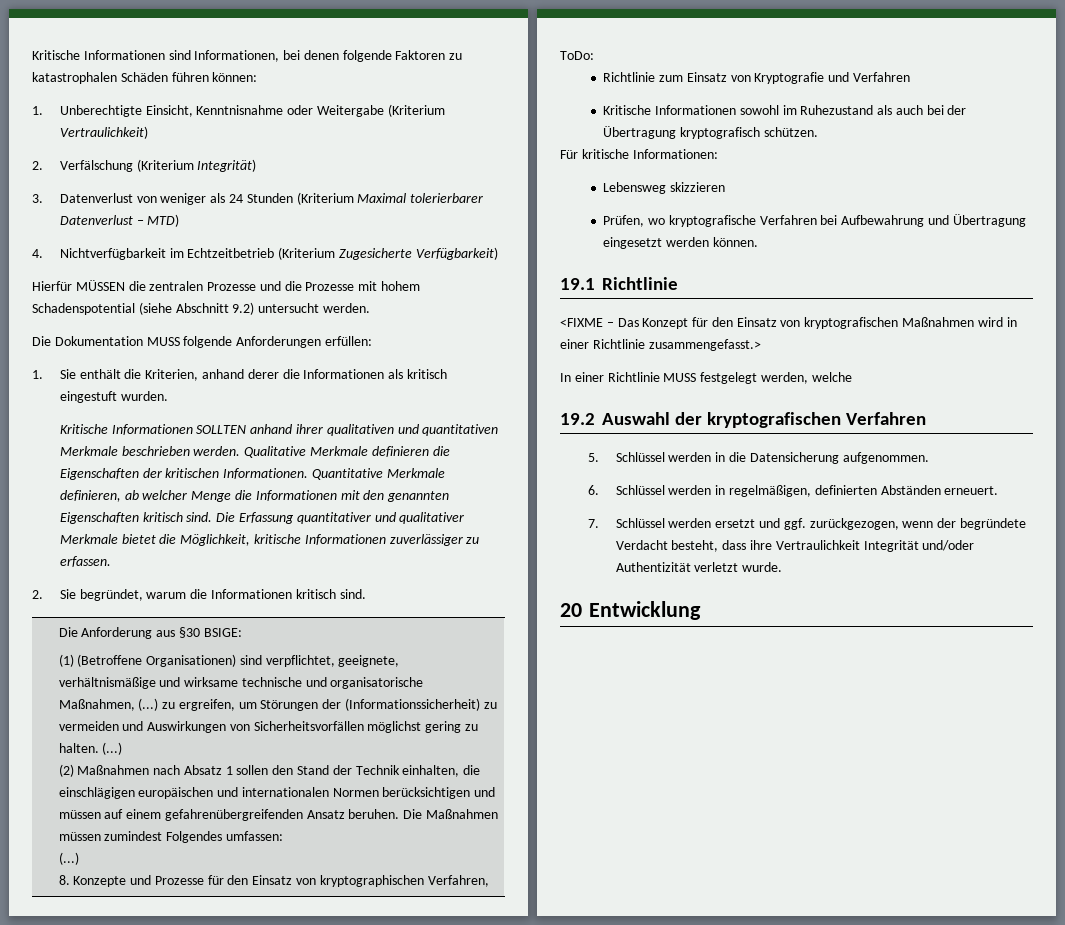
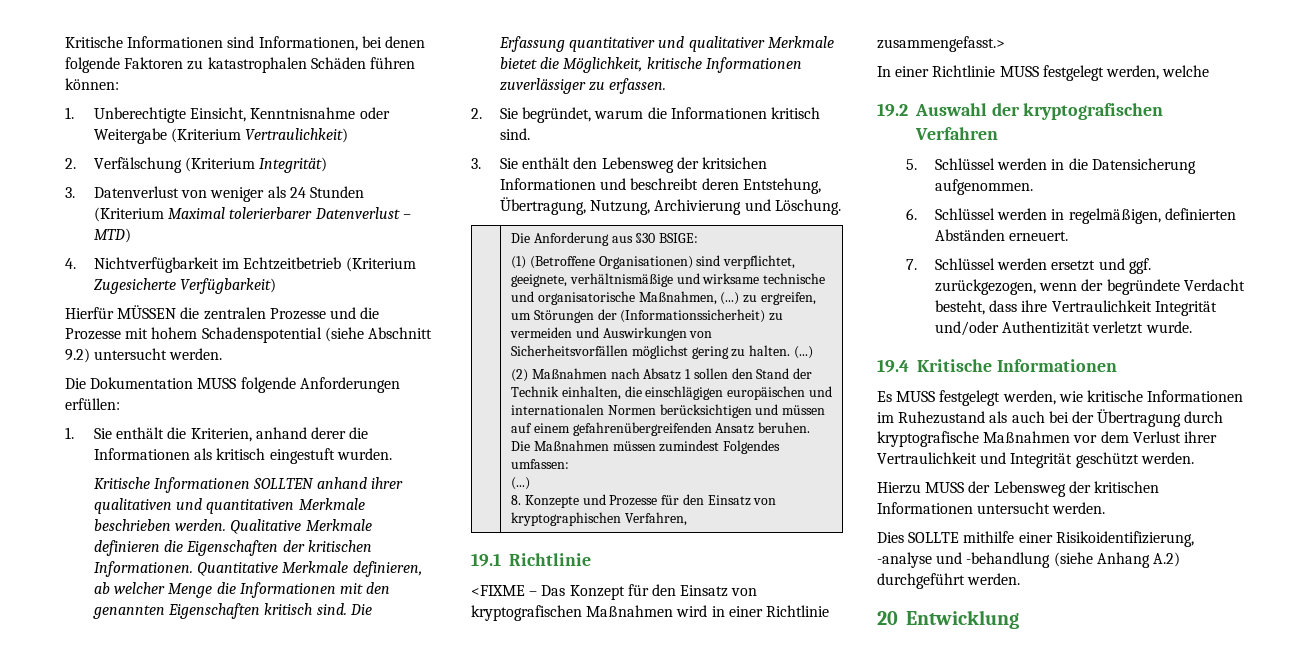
(366, 594) none -> [471,157,767,173] [500,178,821,194] [500,197,841,215] // 3. Sie enthält den Lebensweg der kritsichen Informationen und beschreibt deren Entstehung, Übertragung, Nutzung, Archivierung und Löschung.
[560,51,594,60] [603,72,910,84] [603,105,967,115] [603,126,818,139] [560,149,718,159] [603,182,726,194] [603,214,1026,227] [603,237,758,249] // ToDo: // Richtlinie zum Einsatz von Kryptografie und Verfahren // Kritische Informationen sowohl im Ruhezustand als auch bei der Übertragung kryptografisch schützen. // Für kritische Informationen: // Lebensweg skizzieren // Prüfen, wo kryptografische Verfahren bei Aufbewahrung und Übertragung eingesetzt werden können. -> (687, 519) none
(783, 567) none -> [877,359,1117,373] [877,390,1244,406] [877,409,1224,427] [877,431,1217,447] [877,452,1194,468] [877,481,1159,497] [877,502,1106,514] [877,531,1194,547] [877,552,1180,568] [877,573,1021,589] // 19.4 Kritische Informationen // Es MUSS festgelegt werden, wie kritische Informationen im Ruhezustand als auch bei der Übertragung durch kryptografische Maßnahmen vor dem Verlust ihrer Vertraulichkeit und Integrität geschützt werden. // Hierzu MUSS der Lebensweg der kritischen Informationen untersucht werden. // Dies SOLLTE mithilfe einer Risikoidentifizierung, -analyse und -behandlung (siehe Anhang A.2) durchgeführt werden.

